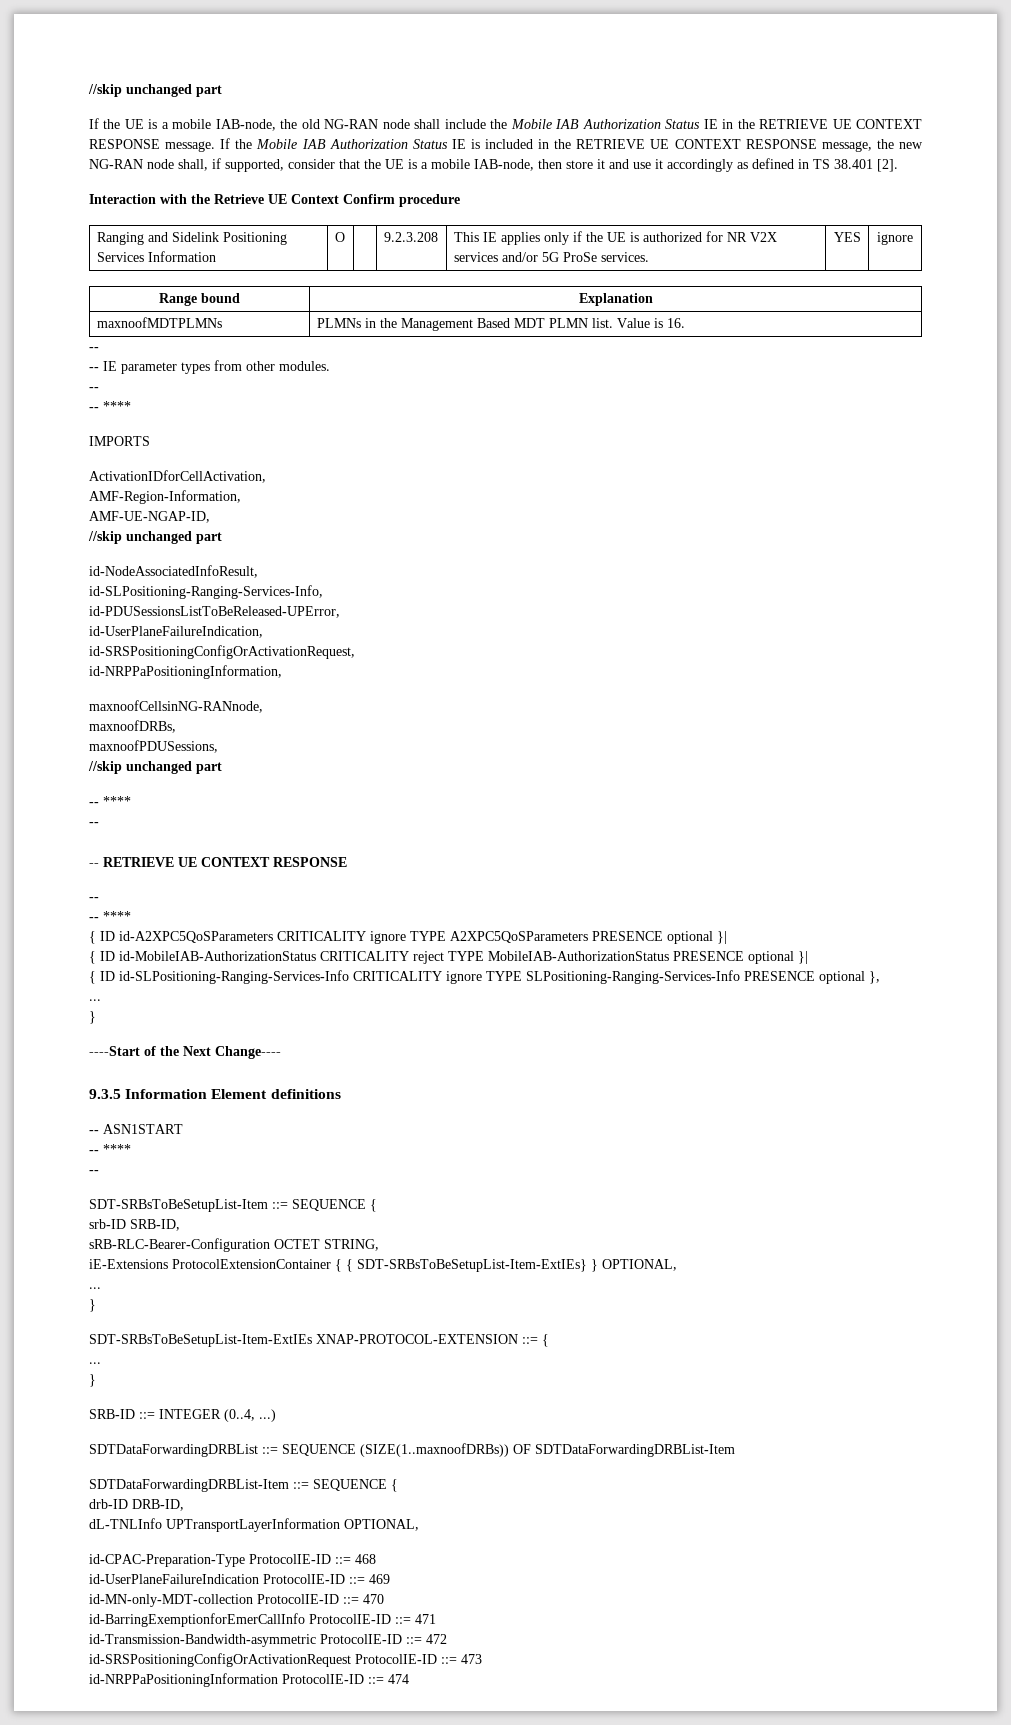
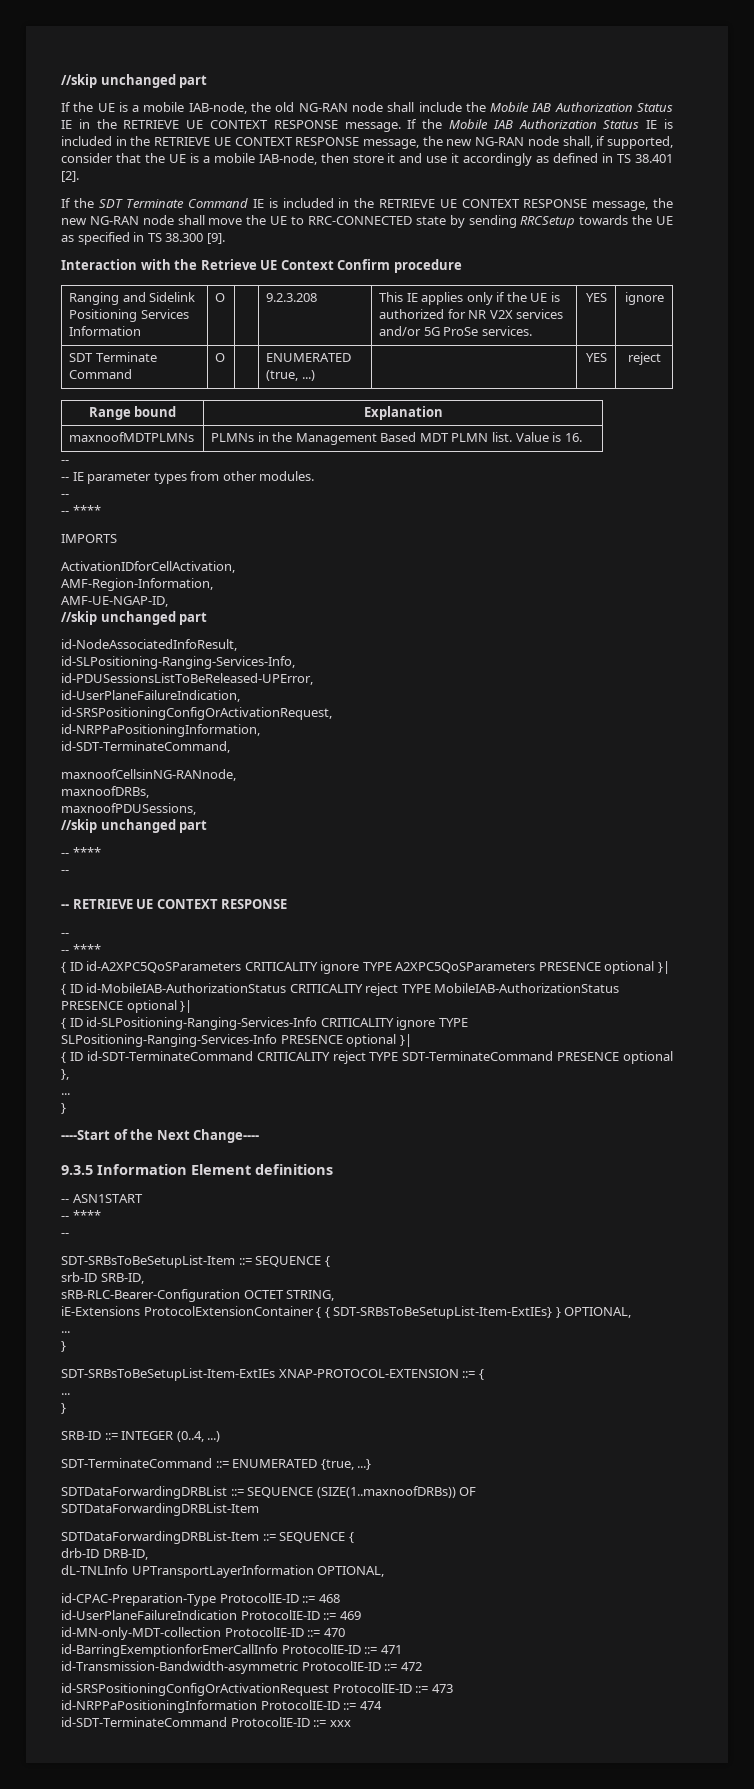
(898, 165) none -> [61,198,673,211] [61,215,674,228] [61,232,225,245] // If the SDT Terminate Command IE is included in the RETRIEVE UE CONTEXT RESPONSE message, the new NG-RAN node shall move the UE to RRC-CONNECTED state by sending RRCSetup towards the UE as specified in TS 38.300 [9].
(913, 238) none -> [69,352,157,362] [69,369,133,379] [215,353,226,362] [266,353,352,362] [266,370,315,381] [585,353,607,362] [627,352,661,365] // SDT Terminate Command | O | | ENUMERATED (true, ...) | | YES | reject
(282, 672) none -> [61,741,230,753] // id-SDT-TerminateCommand,
(865, 977) none -> [399,1034,412,1047] [61,1051,673,1064] }| // { ID id-SDT-TerminateCommand CRITICALITY reject TYPE SDT-TerminateCommand PRESENCE optional
(276, 1415) none -> [61,1458,372,1470] // SDT-TerminateCommand ::= ENUMERATED {true, ...}
(409, 1679) none -> [61,1717,351,1727] // id-SDT-TerminateCommand ProtocolIE-ID ::= xxx

